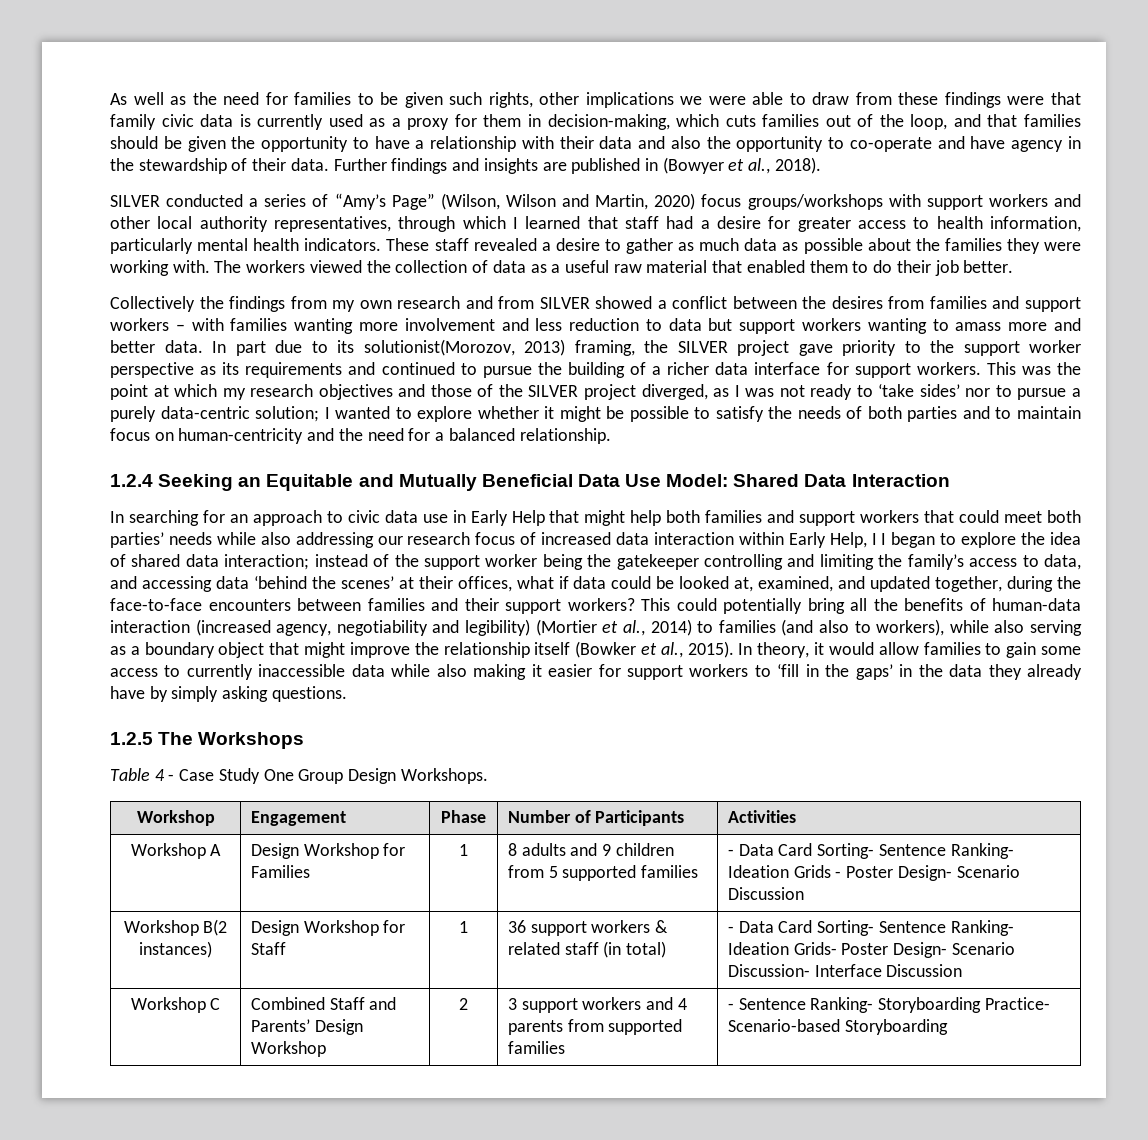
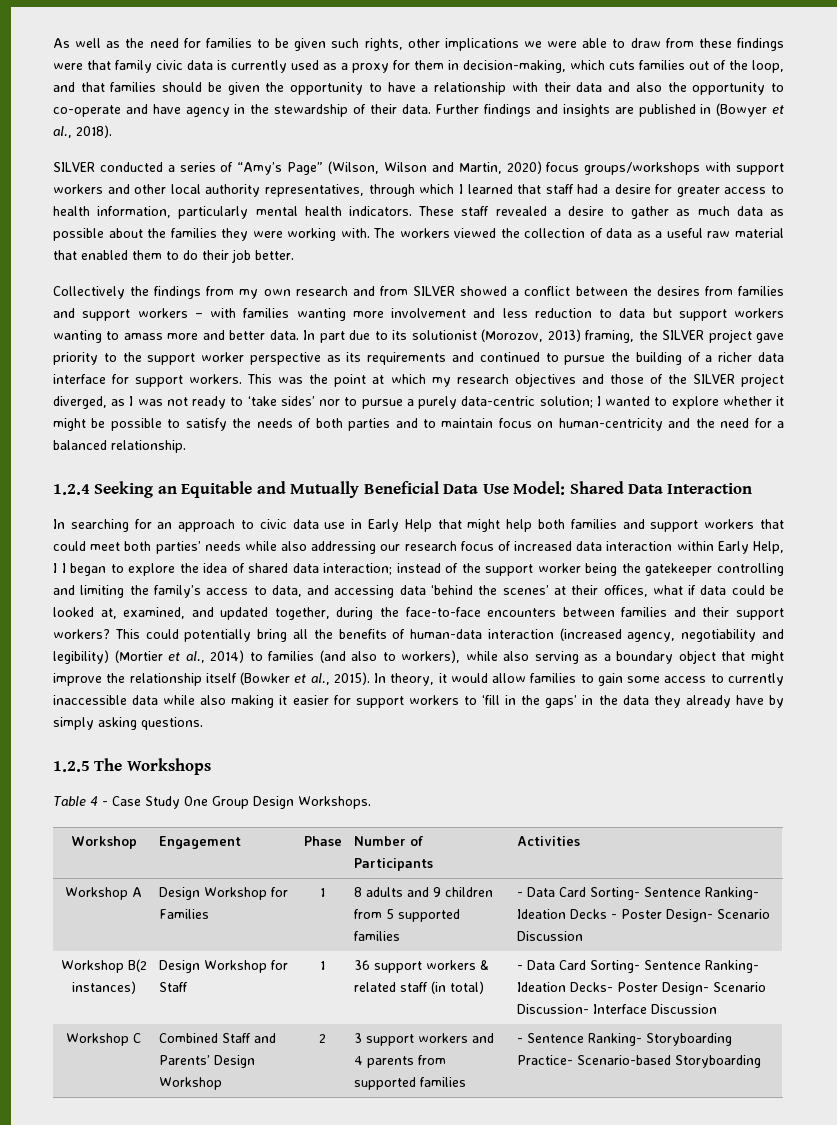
[363,339,515,356] solutionist(Morozov, -> [411,329,544,342] solutionist (Morozov,
[793,865,831,878] Grids -> [570,909,608,919] Decks
[793,942,837,955] Grids- -> [570,982,614,992] Decks-

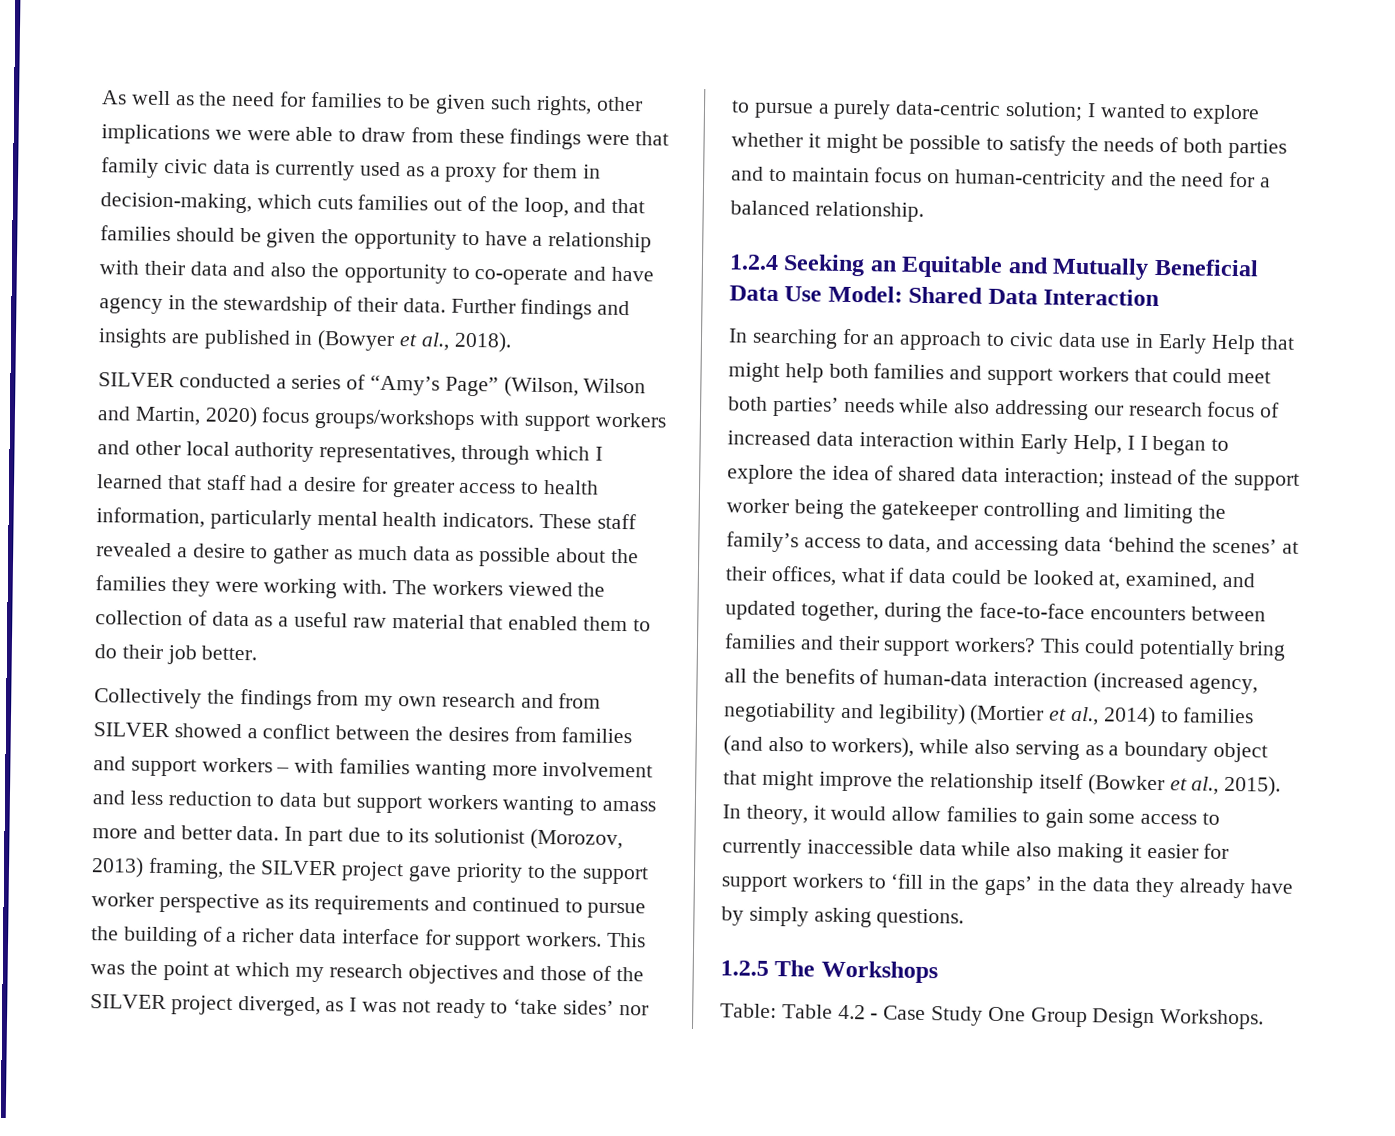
[53,796,98,806] Table 4 -> [720,1003,866,1020] Table: Table 4.2
[70,836,137,849] [159,836,242,849] [303,836,342,846] [354,836,425,846] [354,858,434,871] [517,836,581,846] [65,887,142,900] [159,887,289,900] [159,909,210,919] [320,888,325,897] [354,887,494,897] [354,909,461,922] [354,931,401,941] [517,887,760,900] [517,909,771,922] [517,931,584,941] [60,959,147,973] [71,981,136,994] [159,960,289,973] [159,982,189,992] [320,961,325,970] [354,960,490,973] [354,981,485,994] [517,960,760,973] [517,982,767,995] [517,1004,718,1014] [66,1033,141,1046] [159,1033,277,1043] [159,1055,256,1068] [159,1077,223,1090] [319,1034,326,1043] [354,1033,495,1046] [354,1055,447,1068] [354,1077,467,1090] [517,1033,733,1046] [517,1055,762,1068] // Workshop | Engagement | Phase | Number of Participants | Activities // Workshop A | Design Workshop for Families | 1 | 8 adults and 9 children from 5 supported families | - Data Card Sorting- Sentence Ranking- Ideation Decks - Poster Design- Scenario Discussion // Workshop B(2 instances) | Design Workshop for Staff | 1 | 36 support workers & related staff (in total) | - Data Card Sorting- Sentence Ranking- Ideation Decks- Poster Design- Scenario Discussion- Interface Discussion // Workshop C | Combined Staff and Parents’ Design Workshop | 2 | 3 support workers and 4 parents from supported families | - Sentence Ranking- Storyboarding Practice- Scenario-based Storyboarding -> (1265, 1019) none

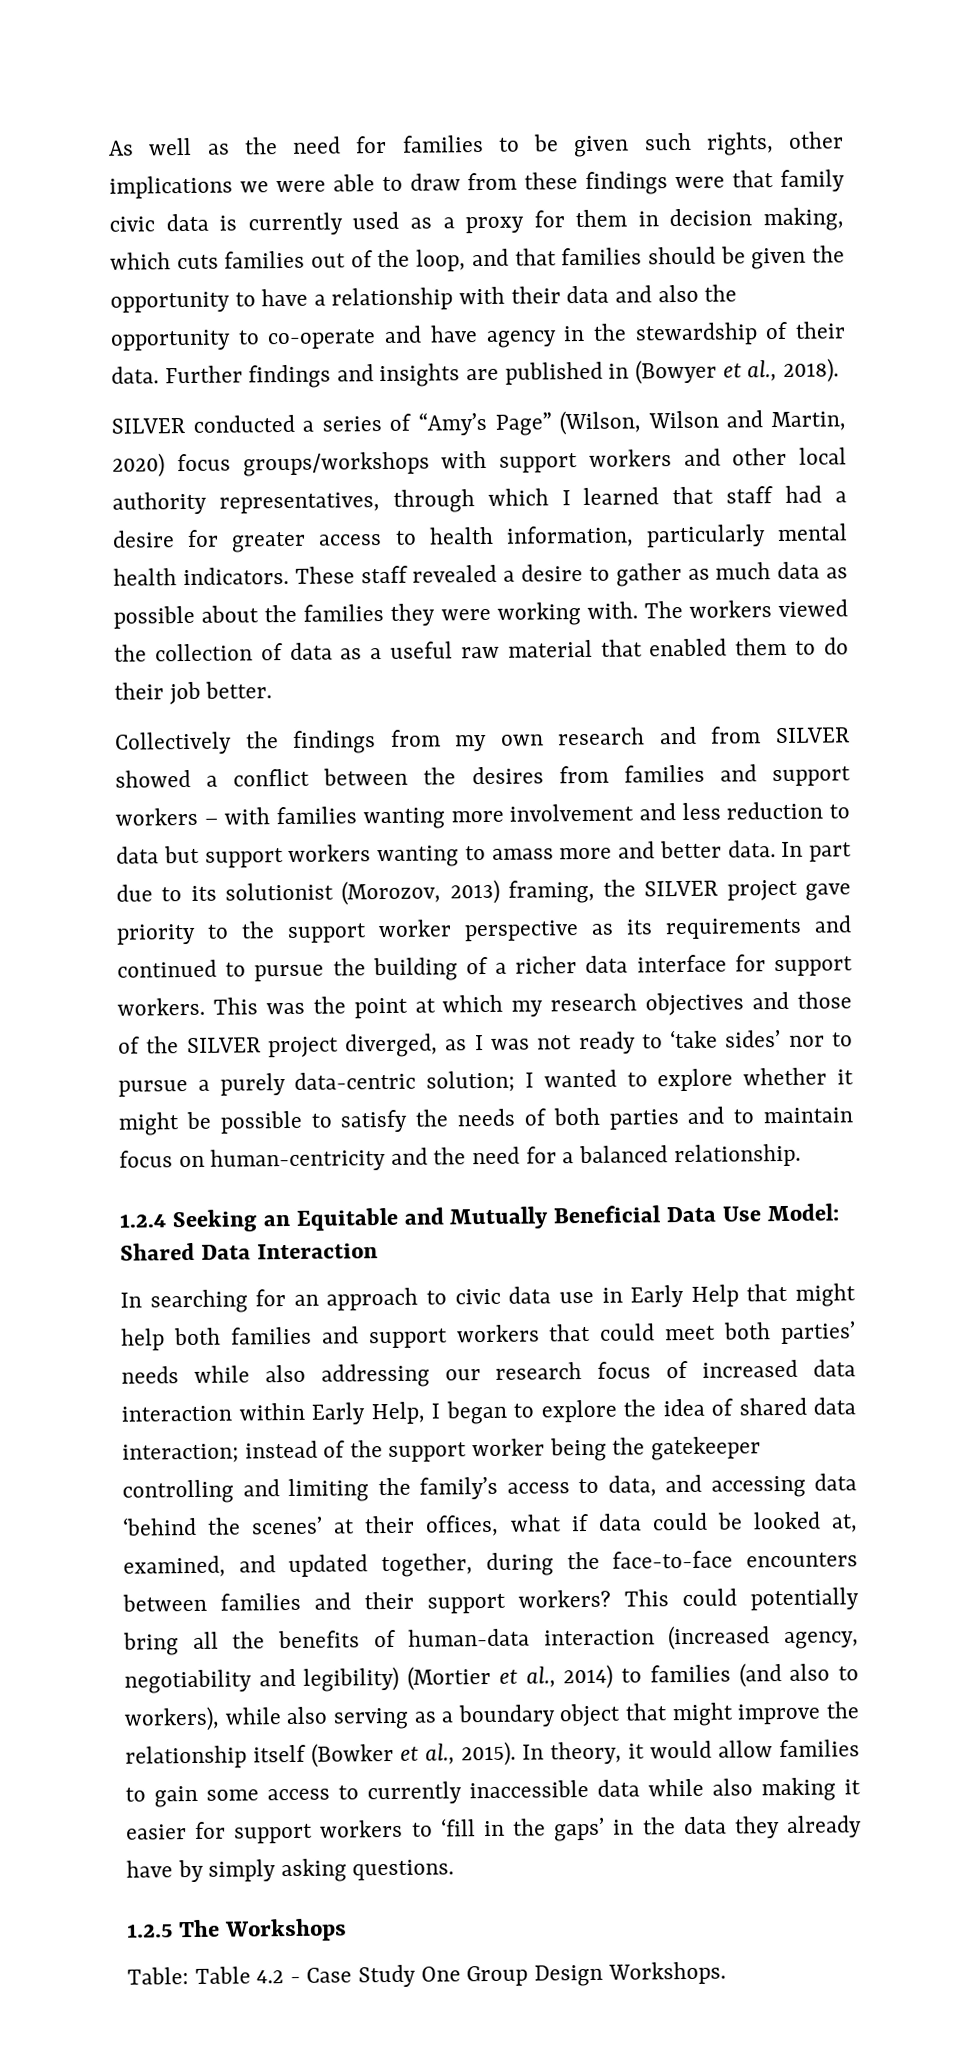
[100,192,252,214] decision-making, -> [669,207,845,232] decision making,
[1139,435,1148,450] I -> (440, 1411) none

